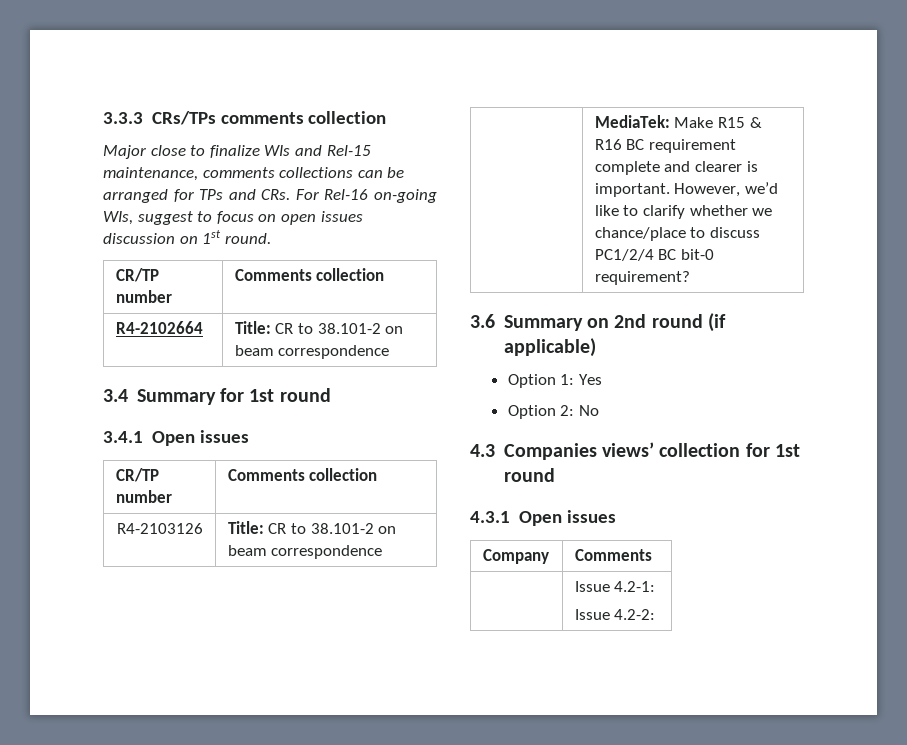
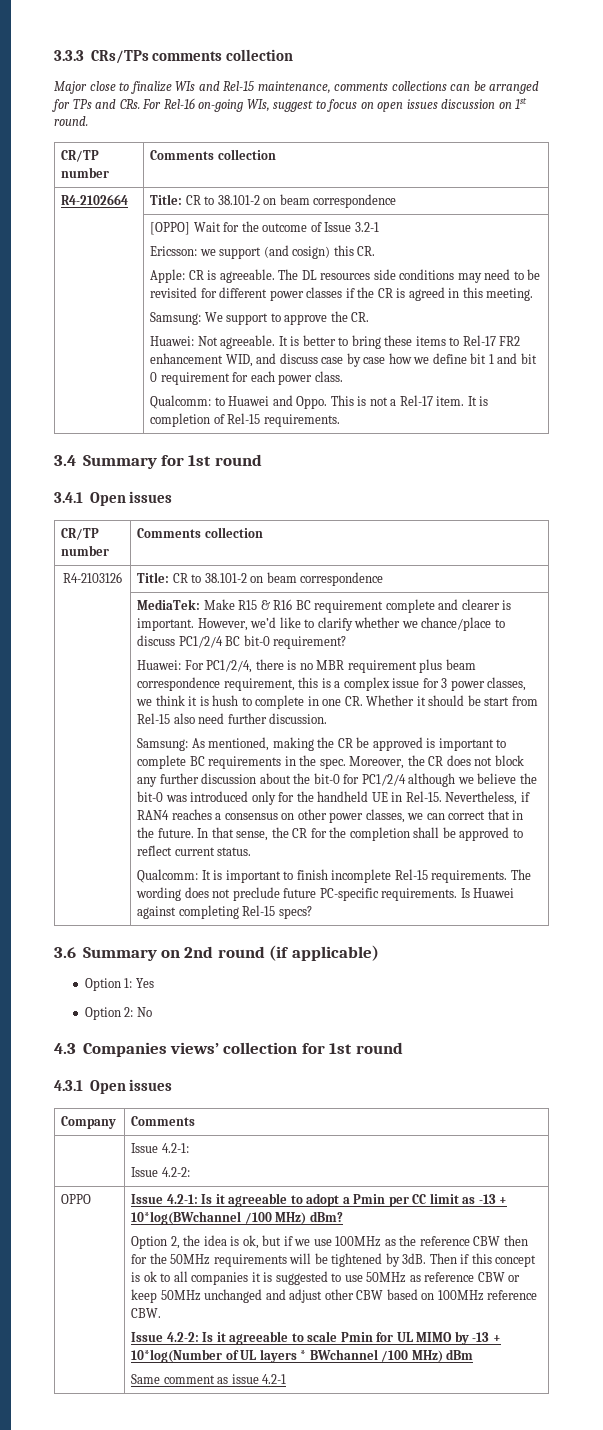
(390, 352) none -> [150,221,379,235] [150,245,376,259] [150,269,541,283] [150,287,534,301] [150,311,370,325] [150,335,521,349] [150,353,537,367] [150,371,343,385] [150,395,489,409] [150,413,340,427] // | [OPPO] Wait for the outcome of Issue 3.2-1 // Ericsson: we support (and cosign) this CR. // Apple: CR is agreeable. The DL resources side conditions may need to be revisited for different power classes if the CR is agreed in this meeting. // Samsung: We support to approve the CR. // Huawei: Not agreeable. It is better to bring these items to Rel-17 FR2 enhancement WID, and discuss case by case how we define bit 1 and bit 0 requirement for each power class. // Qualcomm: to Huawei and Oppo. This is not a Rel-17 item. It is completion of Rel-15 requirements.
(690, 278) none -> [137,659,476,673] [137,677,527,691] [136,695,538,709] [137,713,328,724] [137,737,507,751] [137,755,524,769] [137,773,537,787] [137,791,530,805] [137,809,524,823] [137,827,523,841] [137,845,252,856] [137,869,531,883] [136,887,515,901] [137,905,312,919] // Huawei: For PC1/2/4, there is no MBR requirement plus beam correspondence requirement, this is a complex issue for 3 power classes, we think it is hush to complete in one CR. Whether it should be start from Rel-15 also need further discussion. // Samsung: As mentioned, making the CR be approved is important to complete BC requirements in the spec. Moreover, the CR does not block any further discussion about the bit-0 for PC1/2/4 although we believe the bit-0 was introduced only for the handheld UE in Rel-15. Nevertheless, if RAN4 reaches a consensus on other power classes, we can correct that in the future. In that sense, the CR for the completion shall be approved to reflect current status. // Qualcomm: It is important to finish incomplete Rel-15 requirements. The wording does not preclude future PC-specific requirements. Is Huawei against completing Rel-15 specs?
(656, 614) none -> [61,1194,92,1204] [131,1193,508,1207] [131,1211,343,1225] [131,1235,528,1249] [131,1253,537,1267] [131,1271,521,1285] [131,1289,538,1303] [131,1308,162,1318] [131,1331,501,1345] [131,1349,474,1363] [131,1374,287,1384] // OPPO | Issue 4.2-1: Is it agreeable to adopt a Pmin per CC limit as -13 + 10*log(BWchannel /100 MHz) dBm? // Option 2, the idea is ok, but if we use 100MHz as the reference CBW then for the 50MHz requirements will be tightened by 3dB. Then if this concept is ok to all companies it is suggested to use 50MHz as reference CBW or keep 50MHz unchanged and adjust other CBW based on 100MHz reference CBW. // Issue 4.2-2: Is it agreeable to scale Pmin for UL MIMO by -13 + 10*log(Number of UL layers * BWchannel /100 MHz) dBm // Same comment as issue 4.2-1

